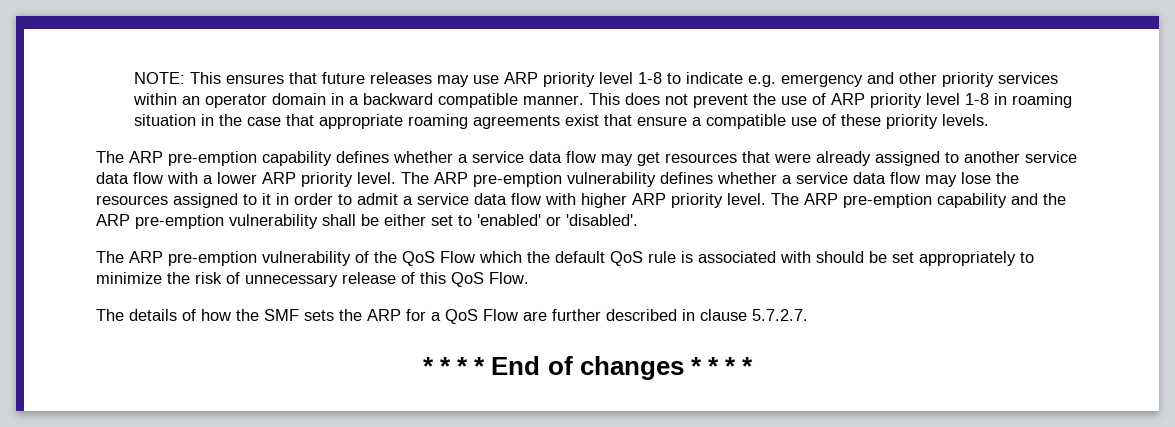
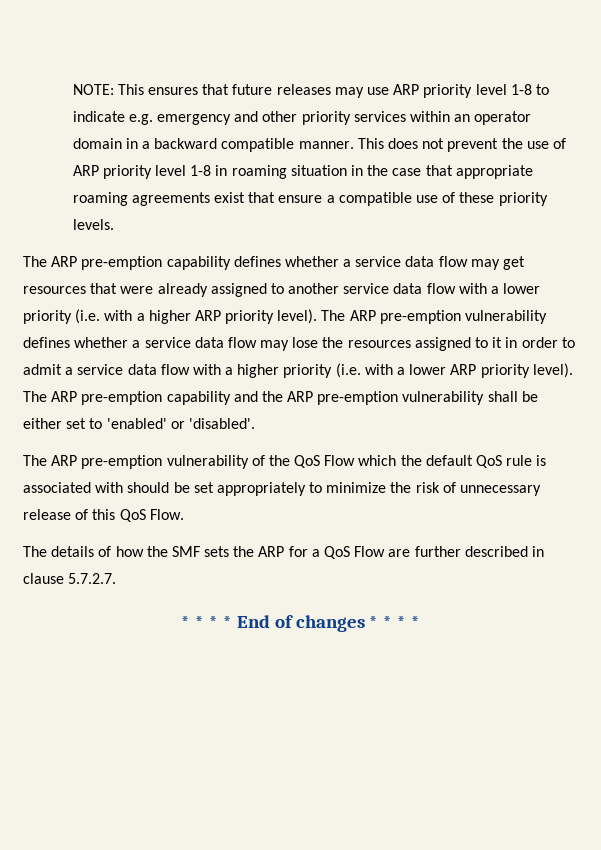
[262,172,396,187] ARP priority level. -> [23,309,318,324] priority (i.e. with a higher ARP priority level).
[581,193,766,208] higher ARP priority level. -> [225,363,573,378] a higher priority (i.e. with a lower ARP priority level).

